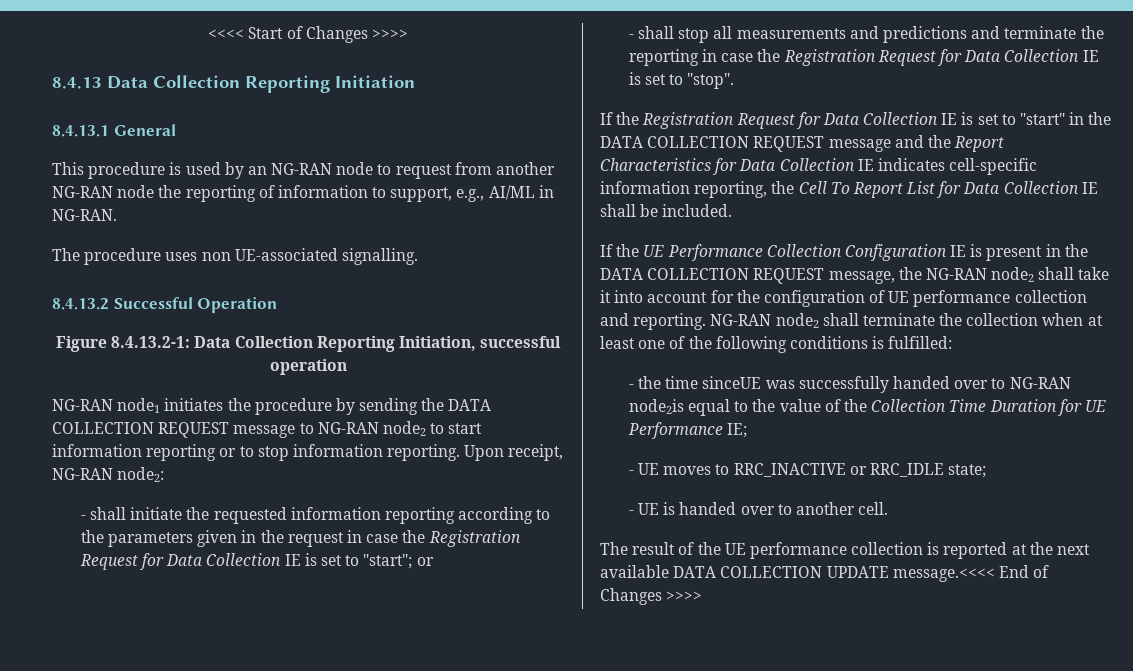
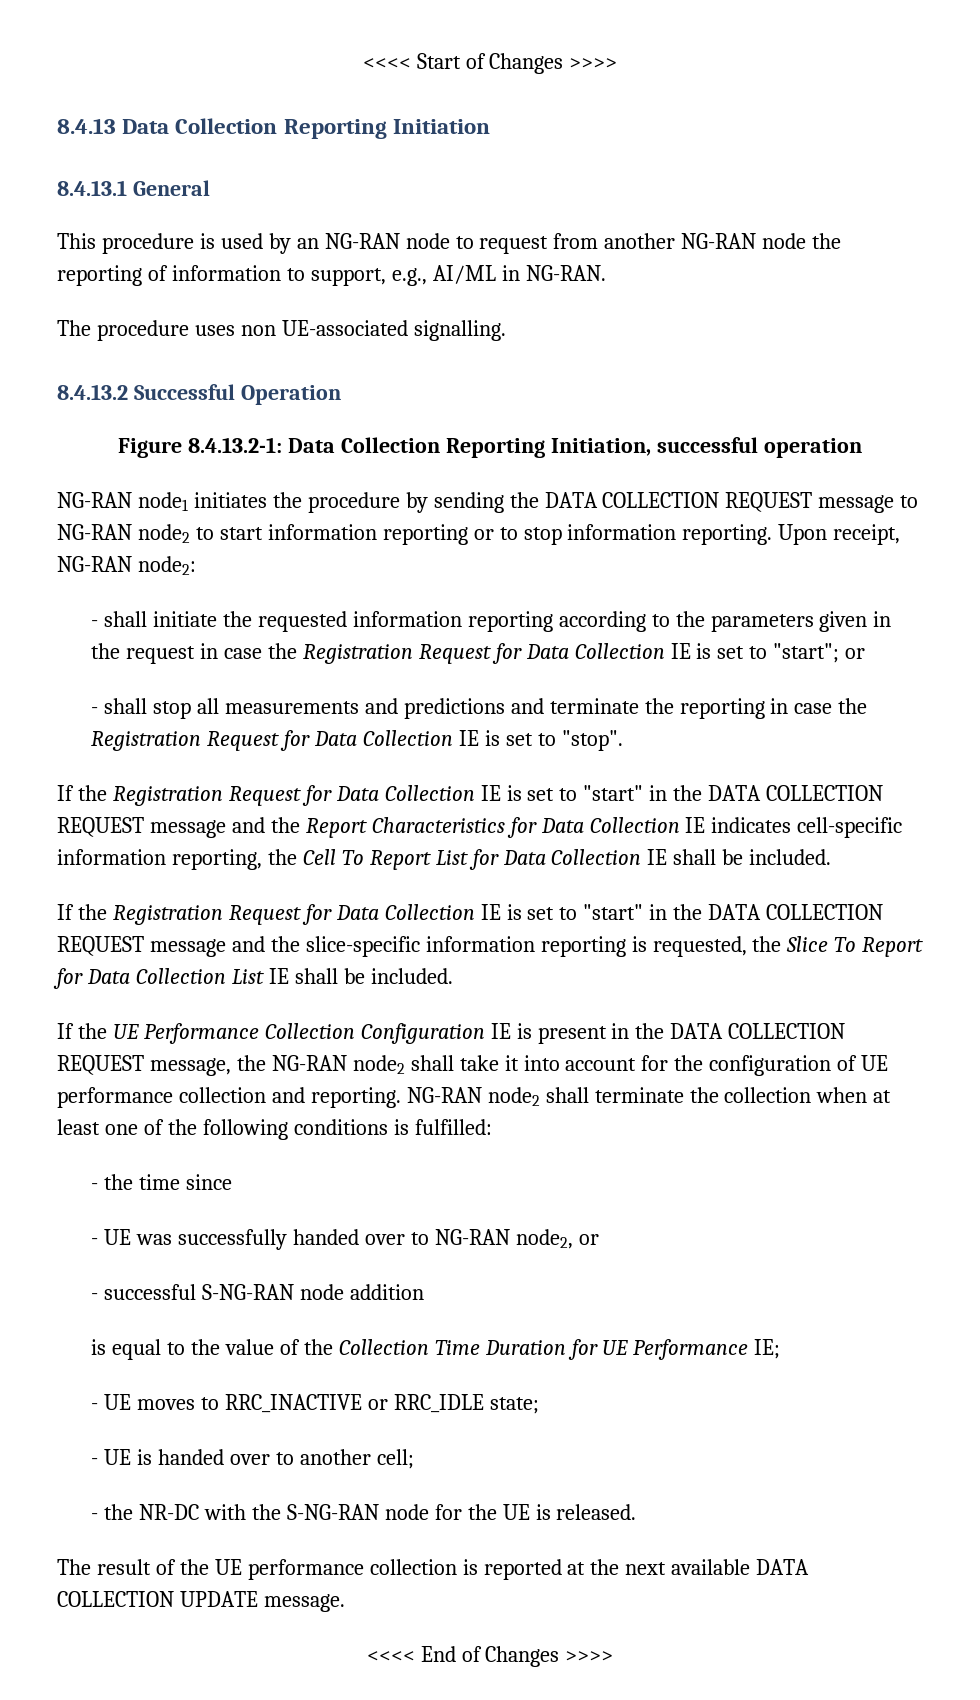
(733, 210) none -> [57,904,884,925] [57,936,924,957] [53,968,453,989] // If the Registration Request for Data Collection IE is set to "start" in the DATA COLLECTION REQUEST message and the slice-specific information reporting is requested, the Slice To Report for Data Collection List IE shall be included.
[702,376,762,389] sinceUE -> [185,1174,232,1190] [91,1229,132,1245] since // - UE
[628,399,684,414] node2is -> [515,1229,599,1249] [91,1284,424,1300] [91,1339,107,1355] node2, or // - successful S-NG-RAN node addition // is
[858,502,889,515] cell. -> [376,1449,414,1469] [91,1504,637,1520] cell; // - the NR-DC with the S-NG-RAN node for the UE is released.
[892,568,995,582] message.<<<< -> [263,1594,345,1612] [366,1651,415,1662] message. // <<<<

